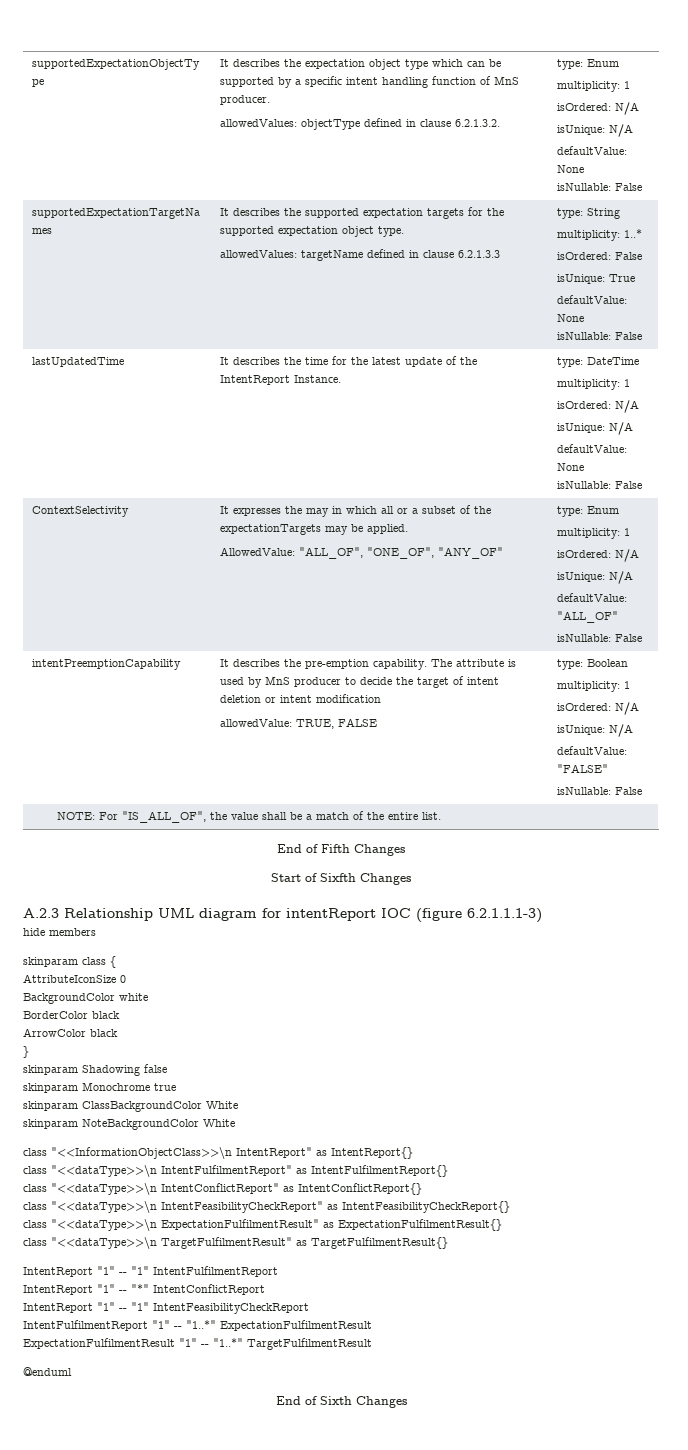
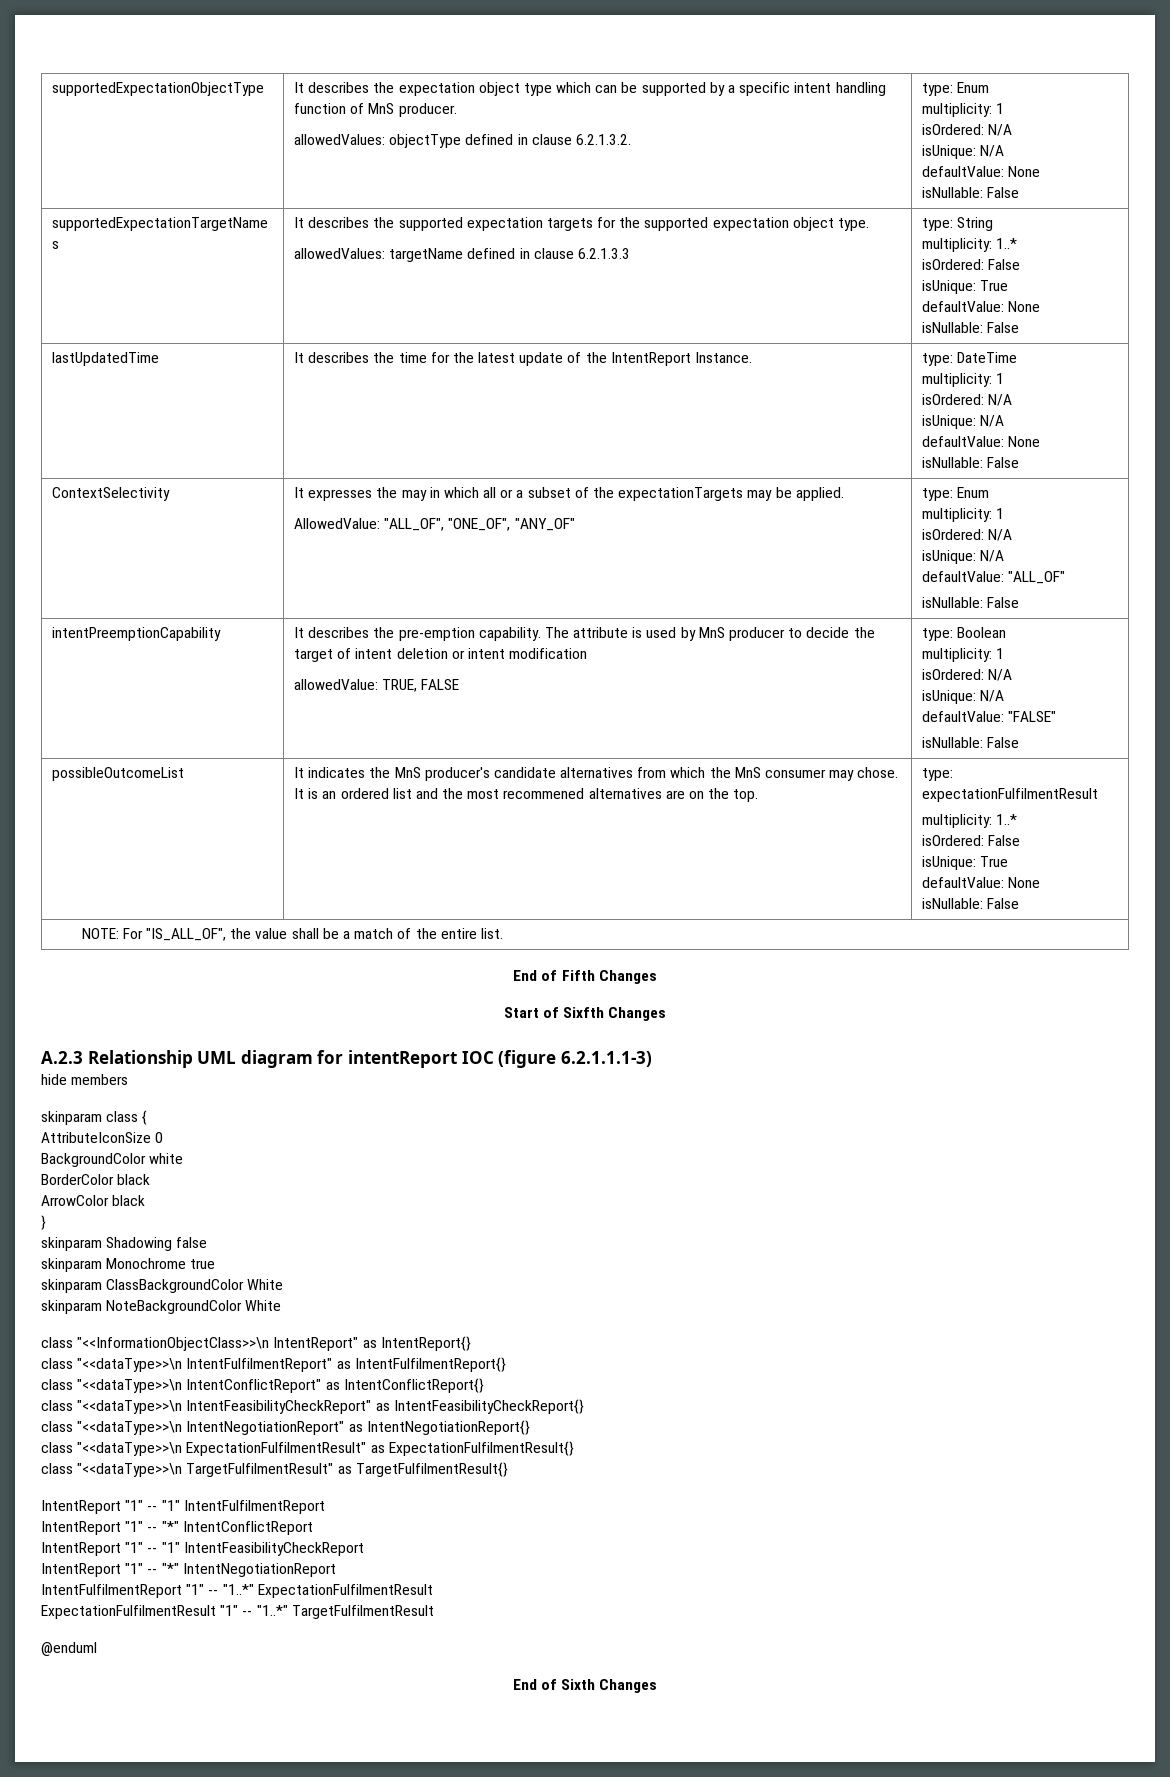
(642, 791) none -> [51,767,184,781] [293,767,899,781] [293,788,759,802] [921,768,953,781] [921,788,1098,802] [921,814,1018,828] [921,835,1021,846] [921,856,1009,870] [921,877,1041,888] [921,898,1020,909] // possibleOutcomeList | It indicates the MnS producer's candidate alternatives from which the MnS consumer may chose. It is an ordered list and the most recommened alternatives are on the top. | type: expectationFulfilmentResult // multiplicity: 1..* // isOrdered: False // isUnique: True // defaultValue: None // isNullable: False
(510, 1207) none -> [41,1420,530,1435] // class "<<dataType>>\n IntentNegotiationReport" as IntentNegotiationReport{}
(309, 1308) none -> [41,1563,336,1577] // IntentReport "1" -- "*" IntentNegotiationReport

